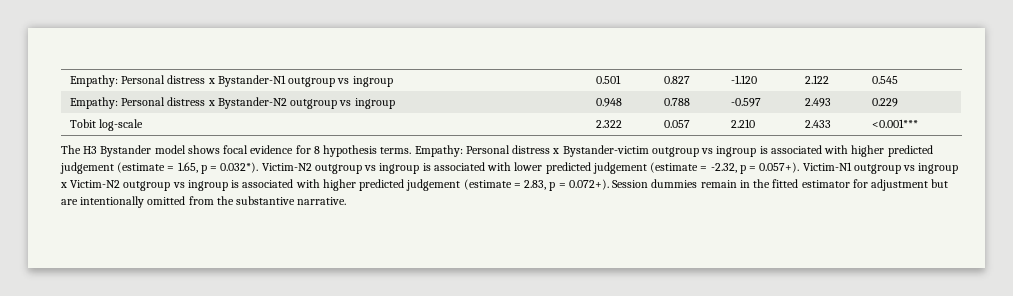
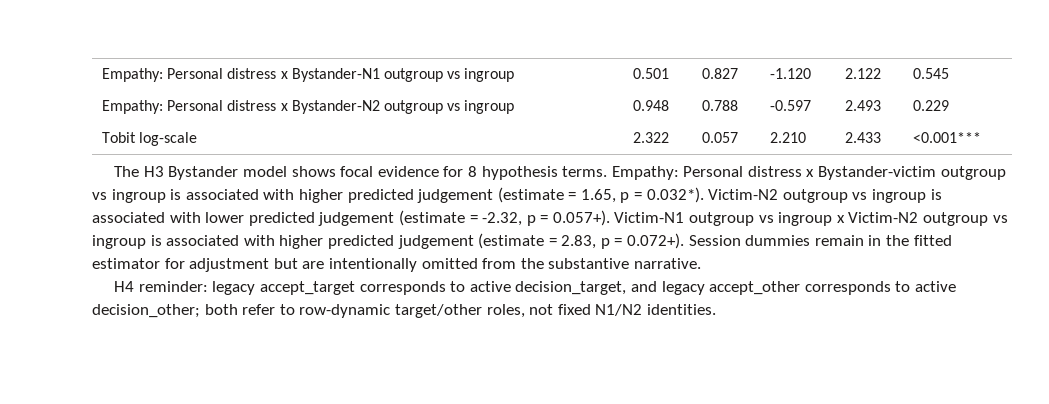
(347, 201) none -> [114,281,956,295] [92,304,716,318] // H4 reminder: legacy accept_target corresponds to active decision_target, and legacy accept_other corresponds to active decision_other; both refer to row-dynamic target/other roles, not fixed N1/N2 identities.

